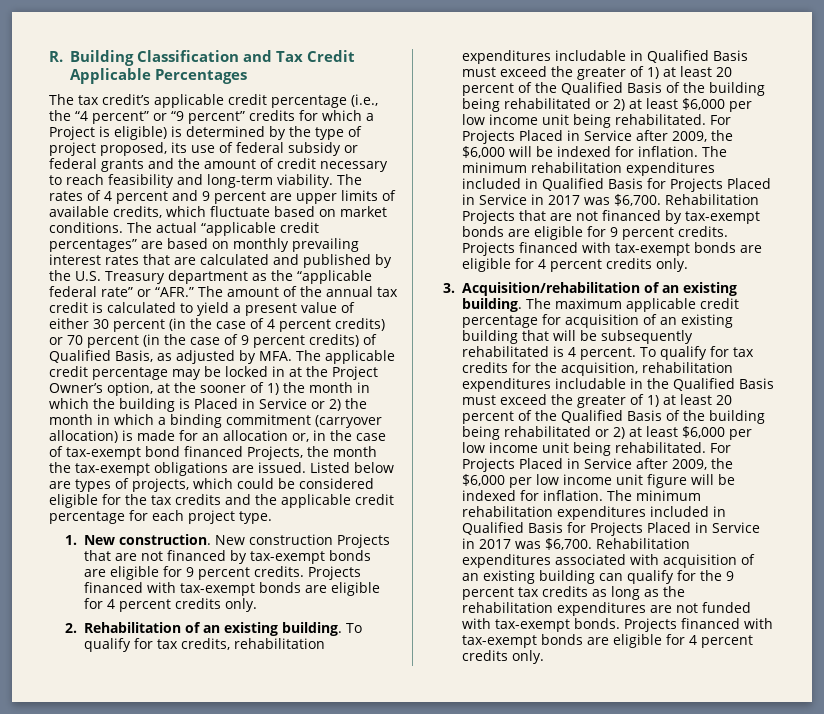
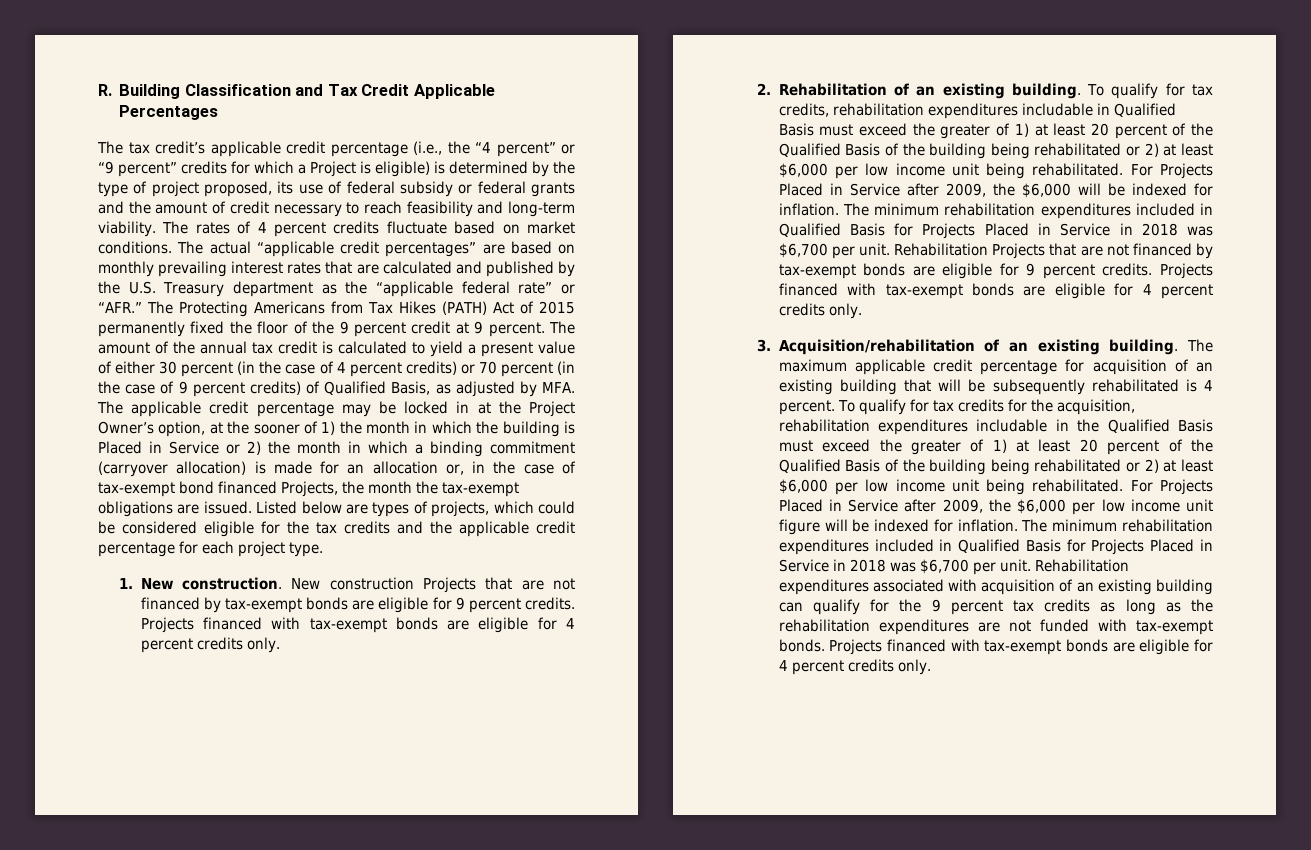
[172,190,396,204] [49,206,206,218] and 9 percent are upper limits of available credits, which -> [333,221,380,234] credits
(223, 291) none -> [178,301,576,317] [98,321,575,337] Protecting Americans from Tax Hikes (PATH) Act of 2015 permanently fixed the floor of the 9 percent credit at 9 percent. The
[548,194,662,206] 2017 was $6,700. -> [1141,223,1213,236] [778,243,891,259] 2018 was $6,700 per unit.
[479,538,593,550] 2017 was $6,700. -> [849,559,1031,575] 2018 was $6,700 per unit.

